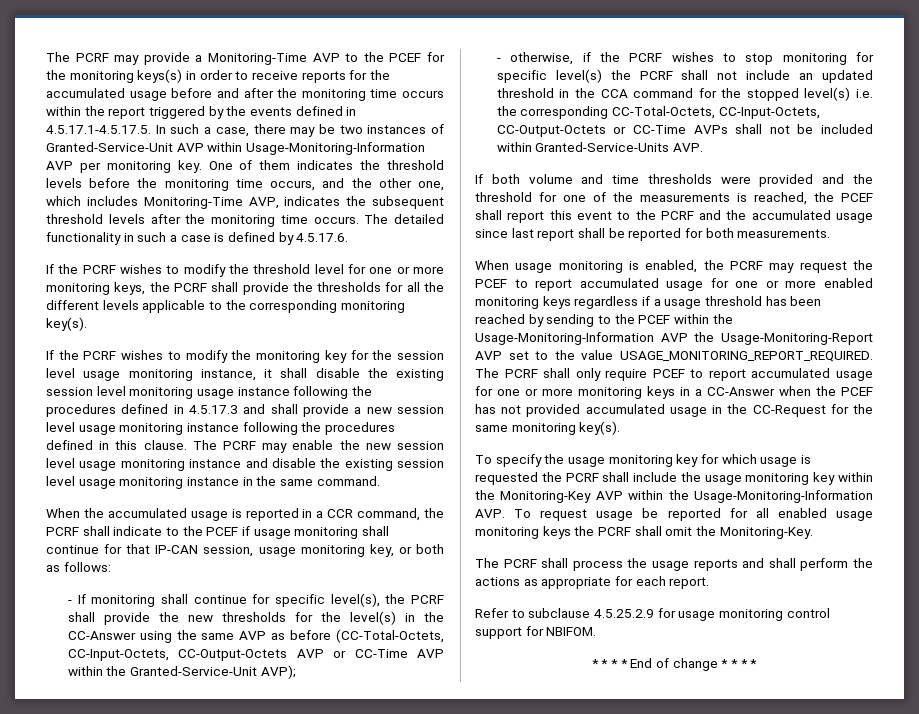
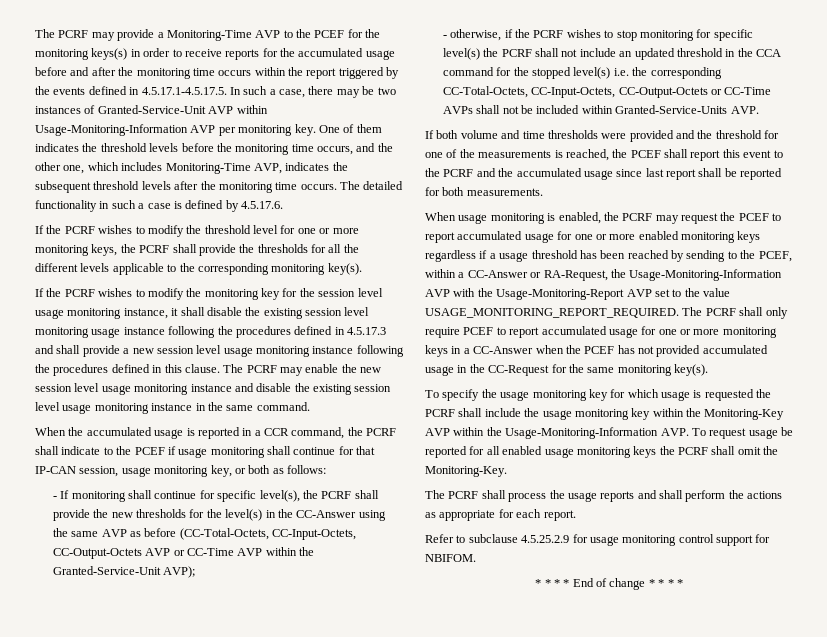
[638,314,709,324] PCEF within -> [758,251,792,262] [425,269,608,281] PCEF, within a CC-Answer or RA-Request,
(688, 337) none -> [453,288,476,297] with

